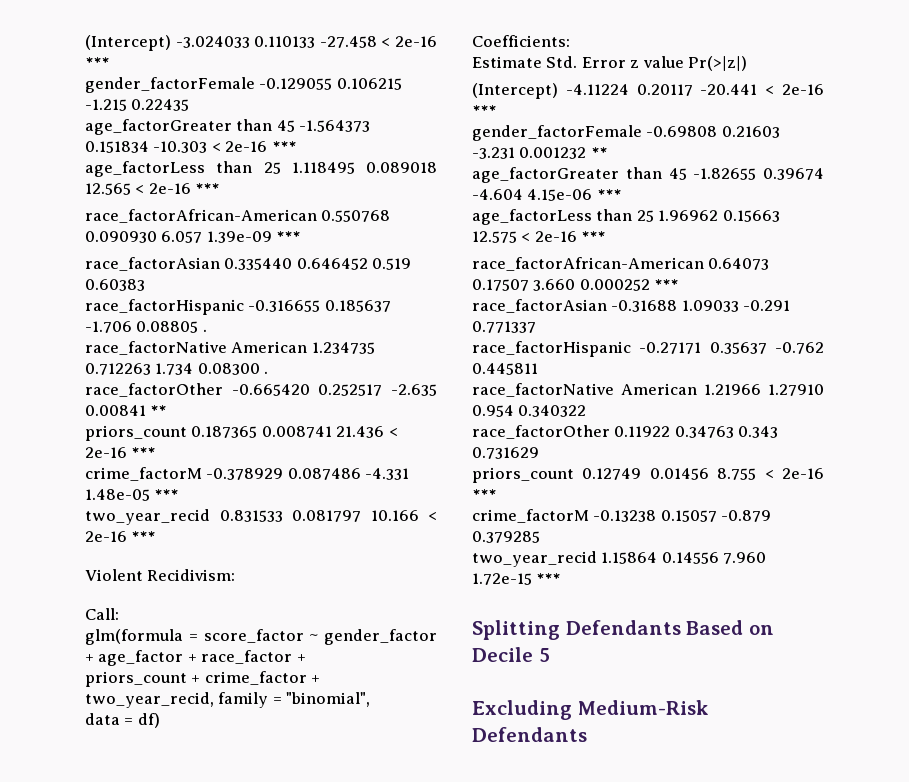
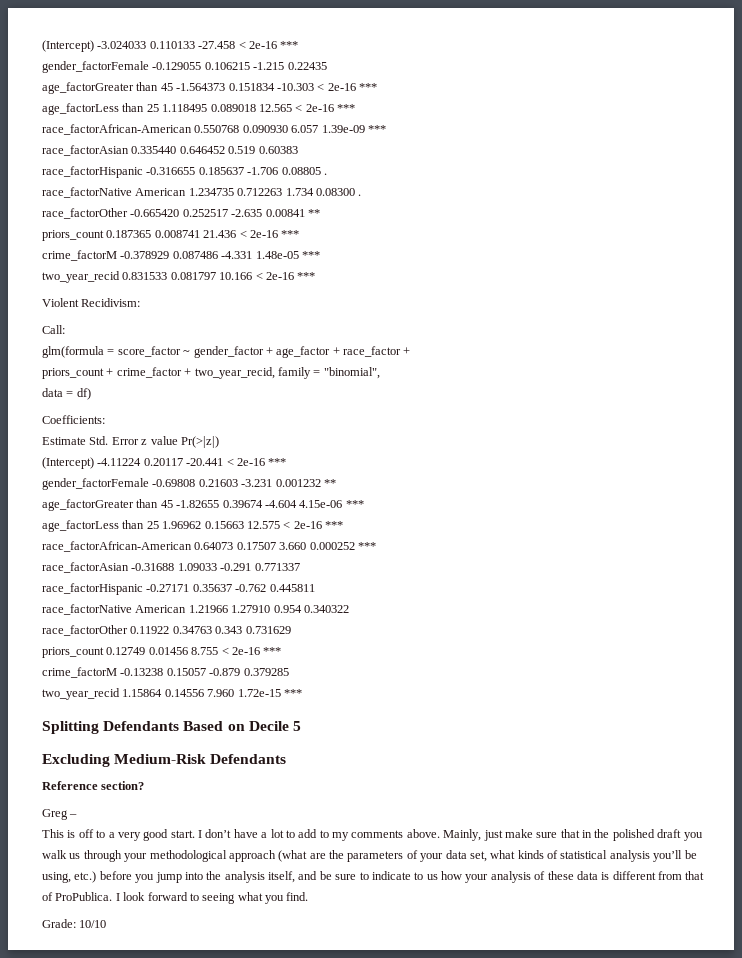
(587, 734) none -> [42,781,145,790] [42,809,78,820] [42,829,703,841] [42,850,697,862] [42,871,705,883] [42,892,309,904] [42,919,107,928] // Reference section? // Greg – // This is off to a very good start. I don’t have a lot to add to my comments above. Mainly, just make sure that in the polished draft you walk us through your methodological approach (what are the parameters of your data set, what kinds of statistical analysis you’ll be using, etc.) before you jump into the analysis itself, and be sure to indicate to us how your analysis of these data is different from that of ProPublica. I look forward to seeing what you find. // Grade: 10/10

